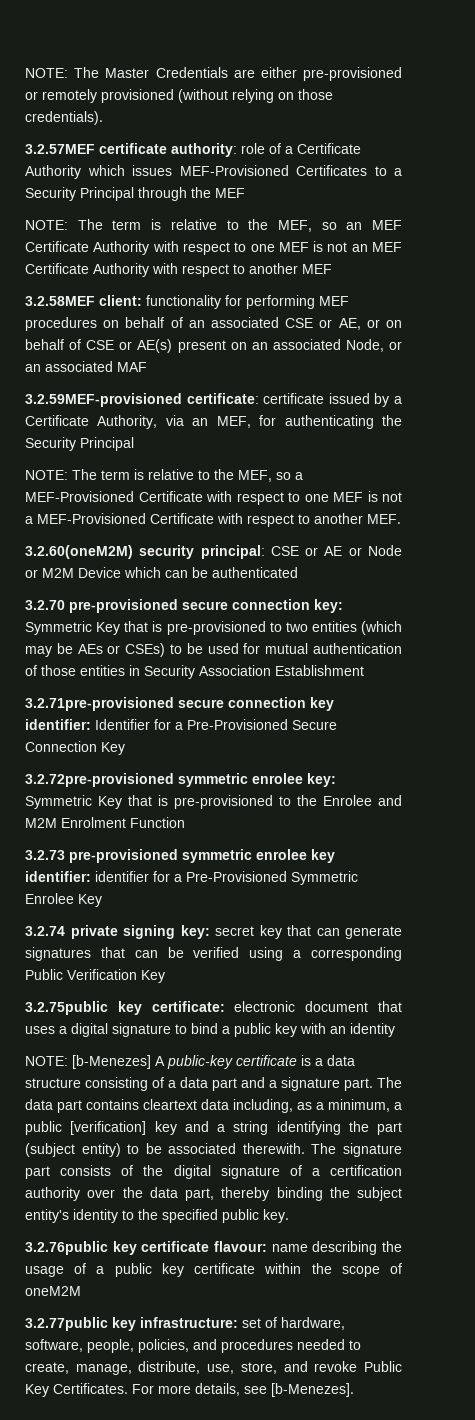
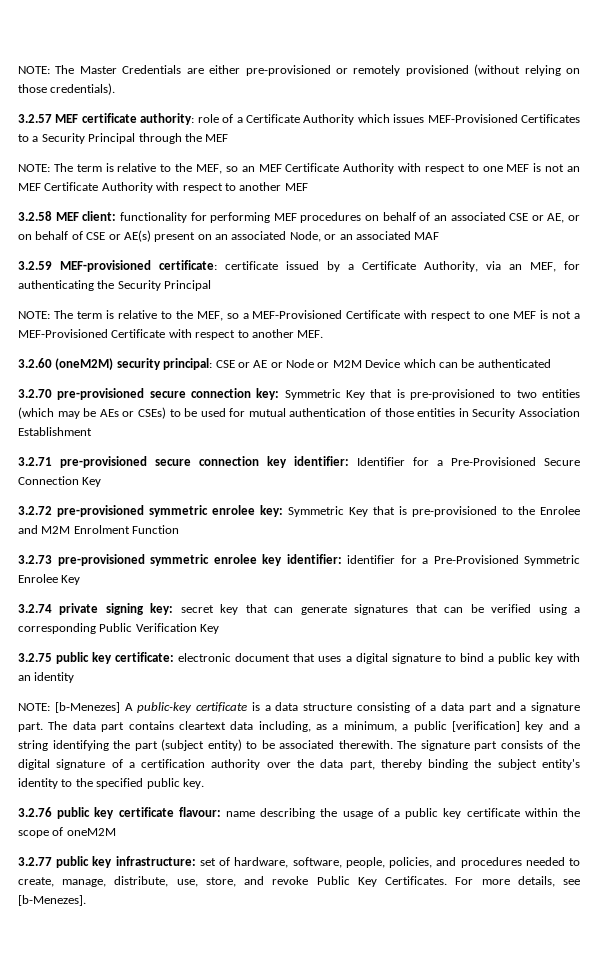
[25,144,95,154] 3.2.57MEF -> [18,114,79,123] 3.2.57 MEF
[25,296,95,306] 3.2.58MEF -> [18,211,79,221] 3.2.58 MEF
[25,393,182,407] 3.2.59MEF-provisioned -> [18,260,151,272] 3.2.59 MEF-provisioned
[25,545,133,559] 3.2.60(oneM2M) -> [18,358,114,370] 3.2.60 (oneM2M)
[25,697,174,711] 3.2.71pre-provisioned -> [18,456,147,468] 3.2.71 pre-provisioned
[25,773,174,787] 3.2.72pre-provisioned -> [18,505,144,517] 3.2.72 pre-provisioned
[25,1001,108,1015] 3.2.75public -> [18,652,90,664] 3.2.75 public
[25,1241,108,1255] 3.2.76public -> [18,807,91,819] 3.2.76 public
[25,1317,108,1331] 3.2.77public -> [18,856,90,868] 3.2.77 public

